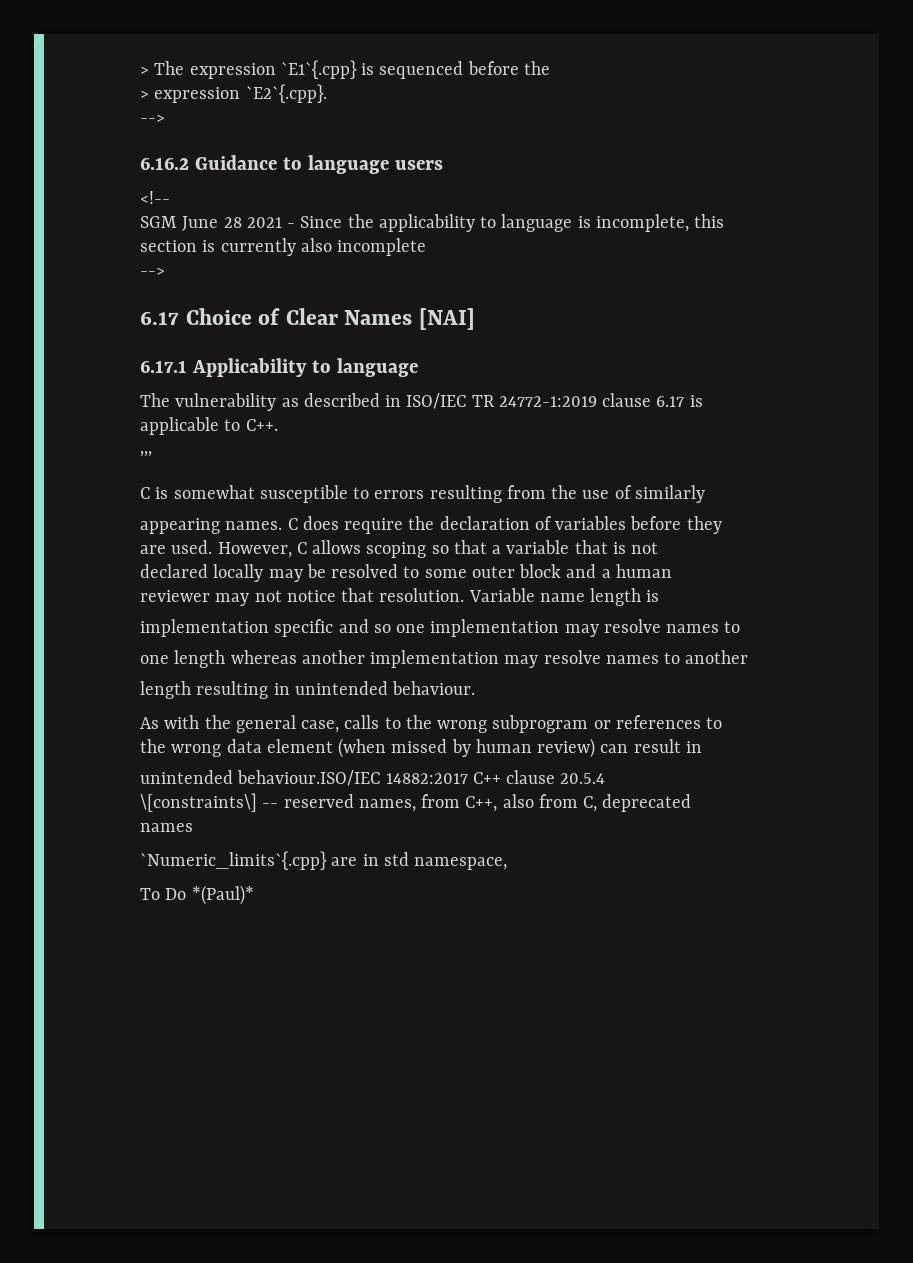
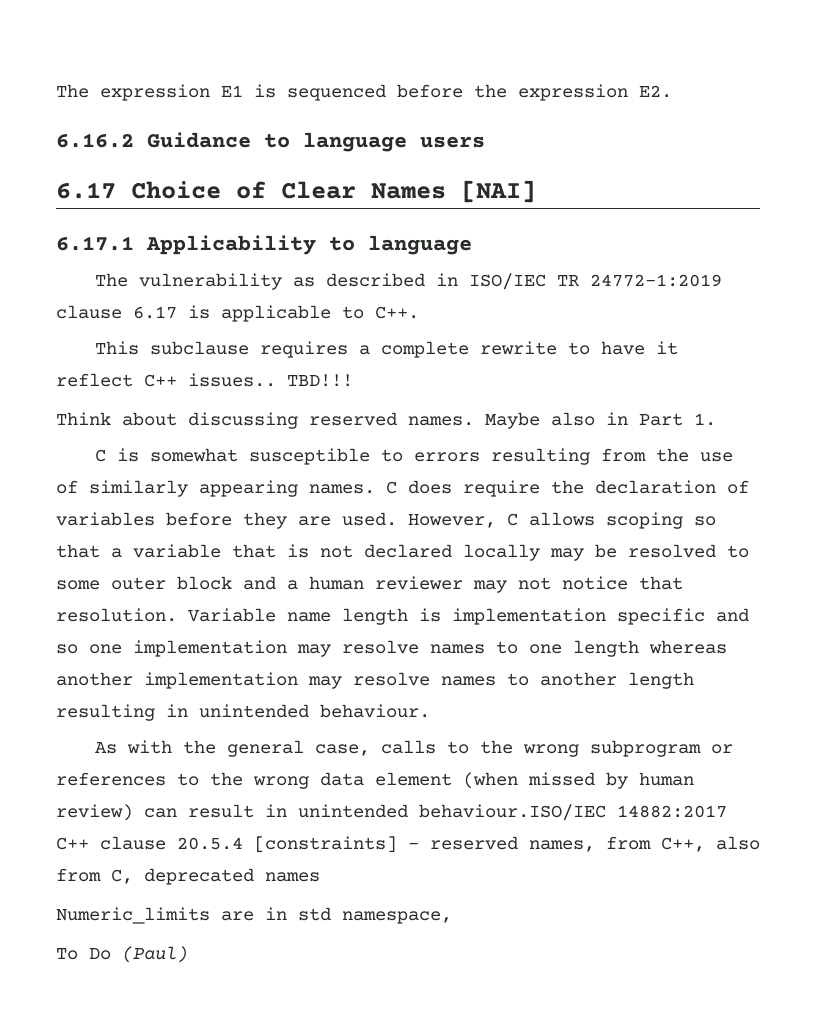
[140,66,149,75] > -> (56, 91) none
[280,60,357,79] `E1`{.cpp} -> [221,85,243,97] E1
[140,84,327,103] [140,114,165,123] // > expression `E2`{.cpp}. // --> -> [518,84,672,101] expression E2.
[140,191,170,204] [140,214,725,232] [140,238,427,256] [140,267,165,276] // <!-- // SGM June 28 2021 - Since the applicability to language is incomplete, this section is currently also incomplete // --> -> (485, 142) none
[140,451,152,465] ’’’ -> [94,341,678,358] [56,373,353,387] [56,412,716,429] This subclause requires a complete rewrite to have it reflect C++ issues.. TBD!!! // Think about discussing reserved names. Maybe also in Part 1.
(705, 494) // -> (188, 488) none
(722, 525) // -> (287, 520) none
(659, 548) // -> (353, 551) none
(672, 571) // -> (364, 583) none
(660, 596) // -> (441, 615) none
(741, 627) // -> (518, 647) none
(749, 657) // -> (617, 679) none
(723, 723) // -> (199, 779) none
(702, 747) // -> (287, 810) none
[140,793,279,812] // \[constraints\] -- -> [254,836,419,853] [constraints] –
(692, 803) // -> (254, 876) none
[140,851,327,870] `Numeric_limits`{.cpp} -> [56,907,210,924] Numeric_limits
[191,885,254,905] *(Paul)* -> [122,946,188,963] (Paul)

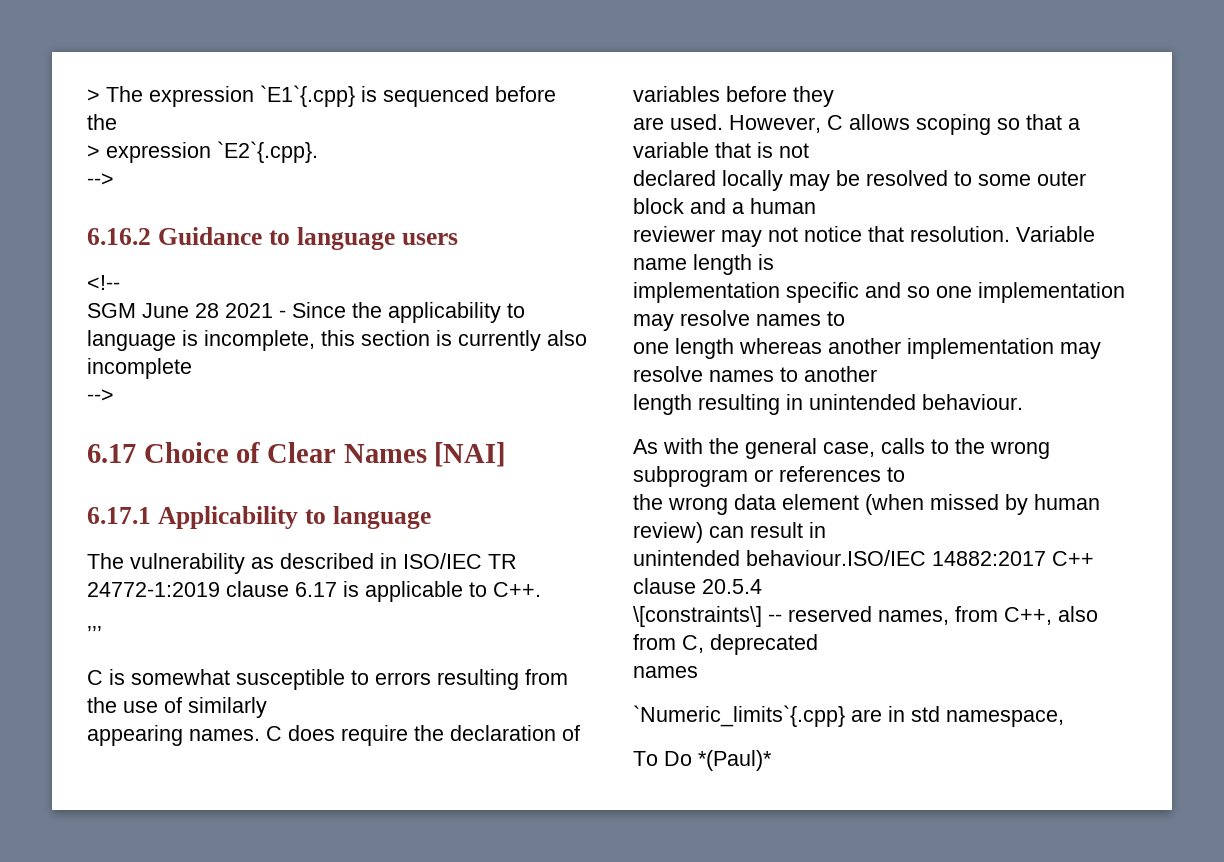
(56, 91) none -> [87,89,100,102] >
[221,85,243,97] E1 -> [260,85,355,107] `E1`{.cpp}
[518,84,672,101] expression E2. -> [87,141,318,163] [87,173,114,186] // > expression `E2`{.cpp}. // -->
(485, 142) none -> [87,275,120,290] [87,302,525,323] [87,330,587,351] [87,358,192,379] [87,389,114,402] // <!-- // SGM June 28 2021 - Since the applicability to language is incomplete, this section is currently also incomplete // -->
[94,341,678,358] [56,373,353,387] [56,412,716,429] This subclause requires a complete rewrite to have it reflect C++ issues.. TBD!!! // Think about discussing reserved names. Maybe also in Part 1. -> [87,626,102,641] ’’’
(188, 488) none -> (267, 707) //
(287, 520) none -> (834, 96) //
(353, 551) none -> (809, 150) //
(364, 583) none -> (816, 206) //
(441, 615) none -> (774, 262) //
(518, 647) none -> (845, 318) //
(617, 679) none -> (877, 374) //
(199, 779) none -> (905, 474) //
(287, 810) none -> (826, 530) //
[254,836,419,853] [constraints] – -> [633,606,782,627] // \[constraints\] --
(254, 876) none -> (818, 644) //
[56,907,210,924] Numeric_limits -> [633,705,845,727] `Numeric_limits`{.cpp}
[122,946,188,963] (Paul) -> [698,750,772,771] *(Paul)*

